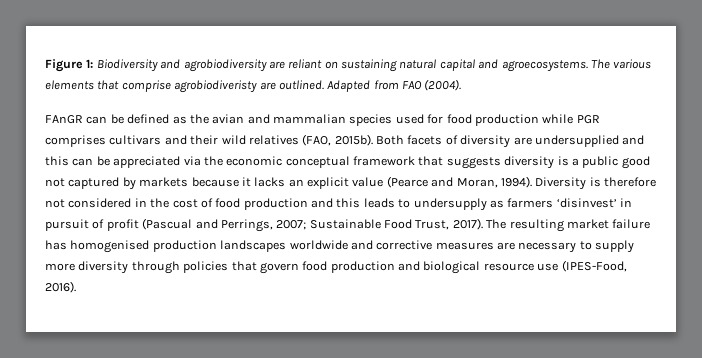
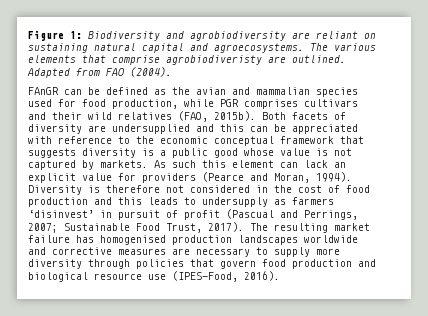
[474,114,539,126] production -> [112,99,178,109] production,
[183,156,201,166] via -> [28,136,130,144] with reference to
[45,177,286,190] not captured by markets because it lacks -> [244,148,352,156] [28,160,328,170] whose value is not captured by markets. As such this element can lack
(384, 182) none -> [118,173,196,183] for providers

